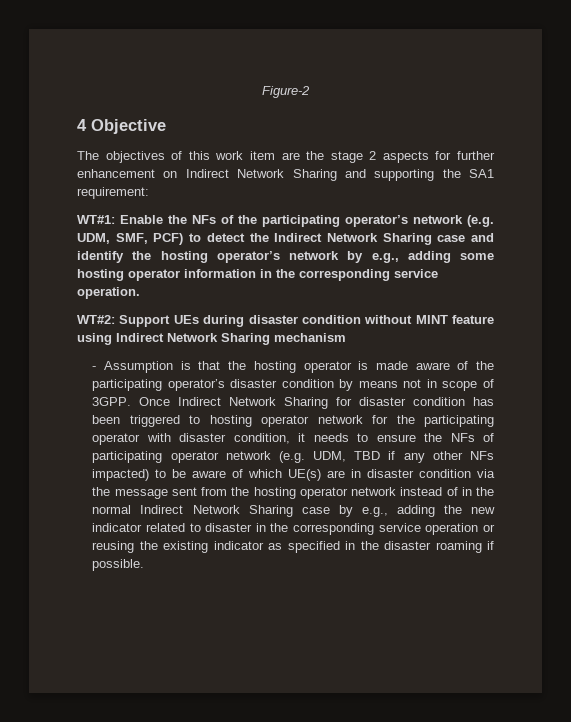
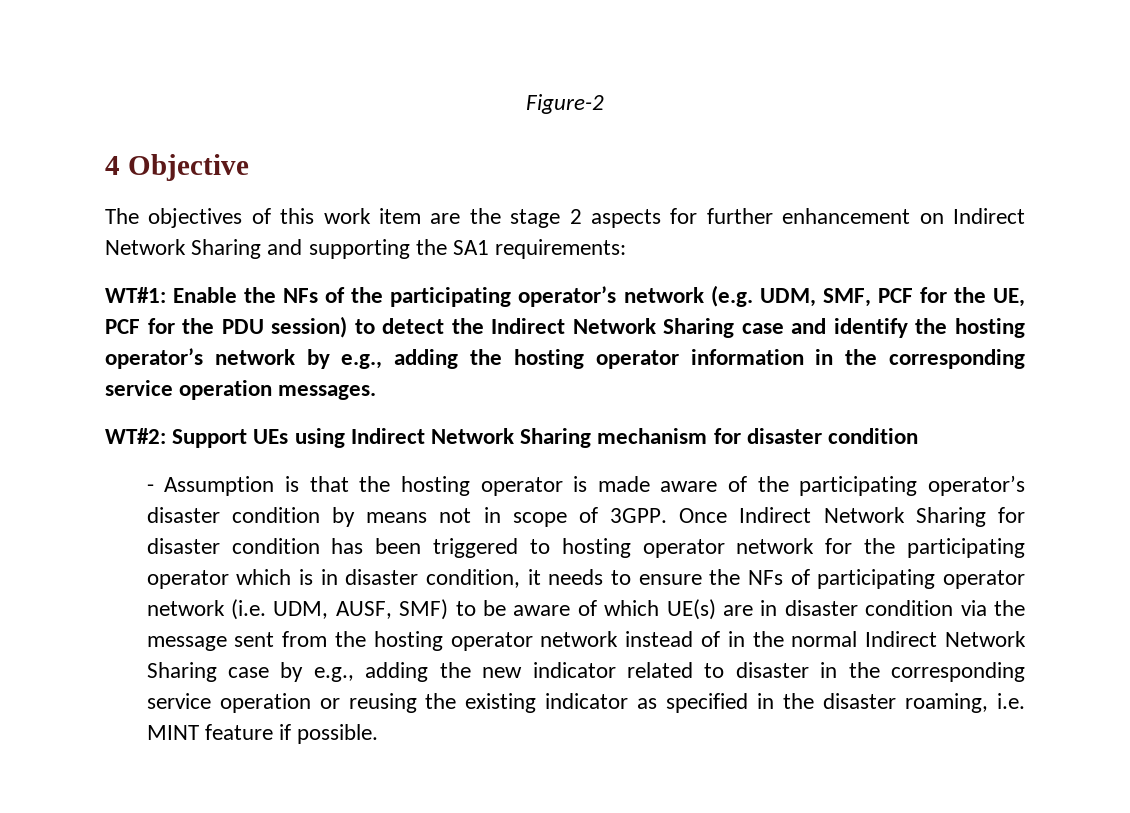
[77,187,149,199] requirement: -> [495,239,627,259] requirements:
[153,233,184,245] PCF) -> [877,287,1025,307] [105,316,348,338] PCF for the UE, PCF for the PDU session)
[460,253,494,260] some -> [470,349,503,365] the
[77,287,140,299] operation. -> [179,380,377,400] operation messages.
[203,315,494,327] during disaster condition without MINT feature -> (289, 436) none
(346, 337) none -> [713,428,919,444] for disaster condition
[146,433,171,442] with -> [236,569,338,585] which is in
[278,451,495,463] [92,469,150,481] (e.g. UDM, TBD if any other NFs impacted) -> [231,599,449,620] (i.e. UDM, AUSF, SMF)
[435,541,482,553] roaming -> [905,693,1025,713] [146,724,273,740] roaming, i.e. MINT feature

